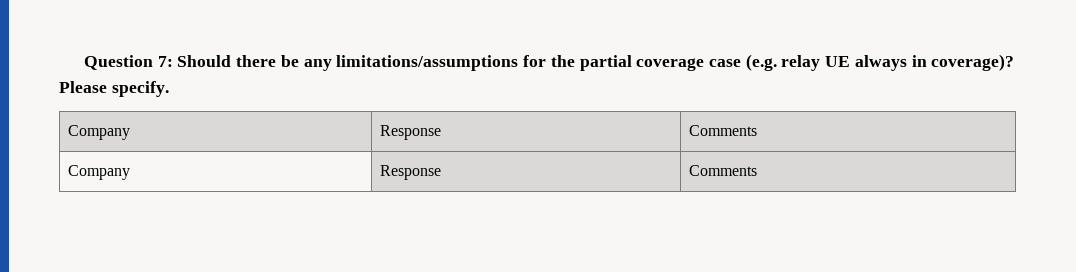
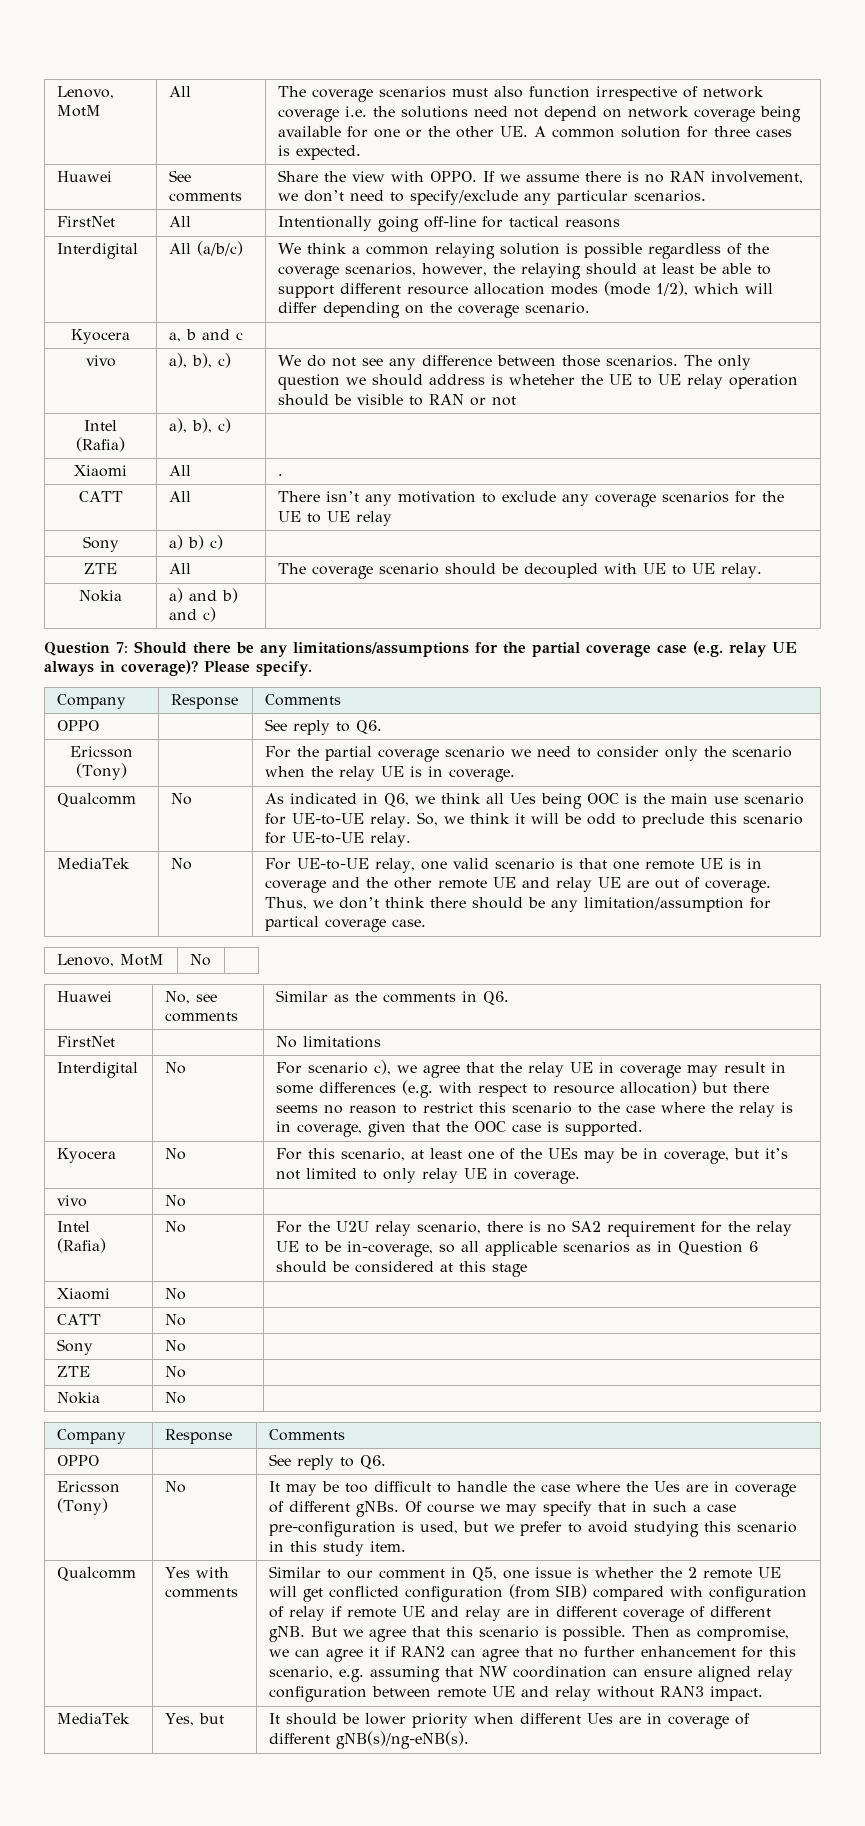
(84, 62) none -> [56,86,114,99] [56,105,101,117] [168,86,191,97] [277,86,764,102] [277,106,801,122] [277,126,792,138] [277,145,361,160] [56,171,112,182] [168,170,191,182] [168,192,242,202] [277,170,803,184] [277,190,706,205] [56,216,115,227] [168,216,191,227] [277,216,620,232] [56,243,138,259] [168,241,243,256] [277,243,769,259] [277,263,771,279] [277,281,773,298] [277,302,590,318] [71,329,130,344] [168,329,243,342] [85,355,116,367] [168,353,231,368] [277,355,751,370] [277,374,798,390] [277,394,516,406] [84,420,117,431] [76,437,125,452] [168,418,231,433] [74,465,127,477] [168,465,191,476] [277,473,283,476] [78,491,123,502] [168,491,191,502] [277,491,784,507] [277,511,392,526] [82,536,119,552] [168,535,223,550] [84,563,117,574] [168,563,191,574] [277,563,762,579] [79,590,122,602] [168,588,238,603] [168,607,216,622] Lenovo, MotM | All | The coverage scenarios must also function irrespective of network coverage i.e. the solutions need not depend on network coverage being available for one or the other UE. A common solution for three cases is expected. // Huawei | See comments | Share the view with OPPO. If we assume there is no RAN involvement, we don’t need to specify/exclude any particular scenarios. // FirstNet | All | Intentionally going off-line for tactical reasons // Interdigital | All (a/b/c) | We think a common relaying solution is possible regardless of the coverage scenarios, however, the relaying should at least be able to support different resource allocation modes (mode 1/2), which will differ depending on the coverage scenario. // Kyocera | a, b and c | // vivo | a), b), c) | We do not see any difference between those scenarios. The only question we should address is wheteher the UE to UE relay operation should be visible to RAN or not // Intel (Rafia) | a), b), c) | // Xiaomi | All | . // CATT | All | There isn’t any motivation to exclude any coverage scenarios for the UE to UE relay // Sony | a) b) c) | // ZTE | All | The coverage scenario should be decoupled with UE to UE relay. // Nokia | a) and b) and c) | //
[68,165,131,180] [380,165,442,180] [689,165,758,176] Company | Response | Comments -> [56,720,99,731] [264,719,382,735] [70,746,133,758] [76,763,128,780] [264,746,792,762] [264,766,515,782] [56,793,136,807] [170,793,192,805] [264,793,804,809] [264,812,803,828] [264,832,411,847] [56,858,130,869] [170,858,192,870] [264,858,762,873] [264,877,771,893] [264,897,771,912] [264,916,426,932] [56,954,164,967] [189,954,211,966] [56,991,112,1002] [164,991,217,1004] [164,1012,238,1022] [275,990,509,1005] [56,1036,115,1047] [275,1036,381,1048] [56,1062,138,1078] [164,1062,186,1074] [275,1060,786,1078] [275,1080,769,1098] [275,1102,793,1117] [275,1121,643,1137] [56,1148,116,1163] [164,1148,186,1160] [275,1148,788,1164] [275,1168,580,1184] [56,1195,87,1207] [164,1195,186,1207] [56,1221,90,1232] [56,1238,106,1253] [164,1221,186,1233] [275,1220,792,1237] [275,1241,758,1257] [275,1261,527,1277] [56,1288,110,1300] [164,1288,186,1300] [56,1314,101,1325] [164,1314,186,1326] [56,1339,93,1355] [164,1340,186,1352] [56,1366,90,1377] [164,1366,186,1378] [56,1392,100,1404] [164,1392,186,1404] [56,1429,126,1444] [164,1429,232,1444] [268,1429,345,1441] [56,1455,99,1466] [268,1454,386,1470] [56,1481,120,1493] [56,1498,108,1515] [164,1481,186,1493] [268,1481,796,1497] [268,1501,736,1517] [268,1521,797,1537] [268,1541,406,1556] [56,1567,136,1581] [164,1567,229,1578] [164,1588,238,1598] [268,1566,781,1581] [268,1584,807,1602] [268,1606,771,1622] [268,1626,789,1642] [268,1646,796,1662] [268,1666,793,1682] [268,1686,763,1702] [56,1713,130,1724] [164,1713,224,1726] [268,1713,750,1729] [268,1731,469,1749] OPPO | | See reply to Q6. // Ericsson (Tony) | | For the partial coverage scenario we need to consider only the scenario when the relay UE is in coverage. // Qualcomm | No | As indicated in Q6, we think all Ues being OOC is the main use scenario for UE-to-UE relay. So, we think it will be odd to preclude this scenario for UE-to-UE relay. // MediaTek | No | For UE-to-UE relay, one valid scenario is that one remote UE is in coverage and the other remote UE and relay UE are out of coverage. Thus, we don’t think there should be any limitation/assumption for partical coverage case. // Lenovo, MotM | No | // Huawei | No, see comments | Similar as the comments in Q6. // FirstNet | | No limitations // Interdigital | No | For scenario c), we agree that the relay UE in coverage may result in some differences (e.g. with respect to resource allocation) but there seems no reason to restrict this scenario to the case where the relay is in coverage, given that the OOC case is supported. // Kyocera | No | For this scenario, at least one of the UEs may be in coverage, but it’s not limited to only relay UE in coverage. // vivo | No | // Intel (Rafia) | No | For the U2U relay scenario, there is no SA2 requirement for the relay UE to be in-coverage, so all applicable scenarios as in Question 6 should be considered at this stage // Xiaomi | No | // CATT | No | // Sony | No | // ZTE | No | // Nokia | No | // Company | Response | Comments // OPPO | | See reply to Q6. // Ericsson (Tony) | No | It may be too difficult to handle the case where the Ues are in coverage of different gNBs. Of course we may specify that in such a case pre-configuration is used, but we prefer to avoid studying this scenario in this study item. // Qualcomm | Yes with comments | Similar to our comment in Q5, one issue is whether the 2 remote UE will get conflicted configuration (from SIB) compared with configuration of relay if remote UE and relay are in different coverage of different gNB. But we agree that this scenario is possible. Then as compromise, we can agree it if RAN2 can agree that no further enhancement for this scenario, e.g. assuming that NW coordination can ensure aligned relay configuration between remote UE and relay without RAN3 impact. // MediaTek | Yes, but | It should be lower priority when different Ues are in coverage of different gNB(s)/ng-eNB(s).

